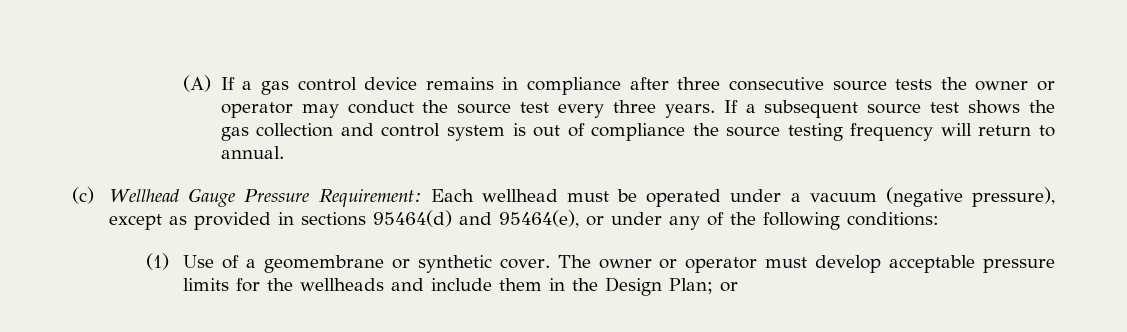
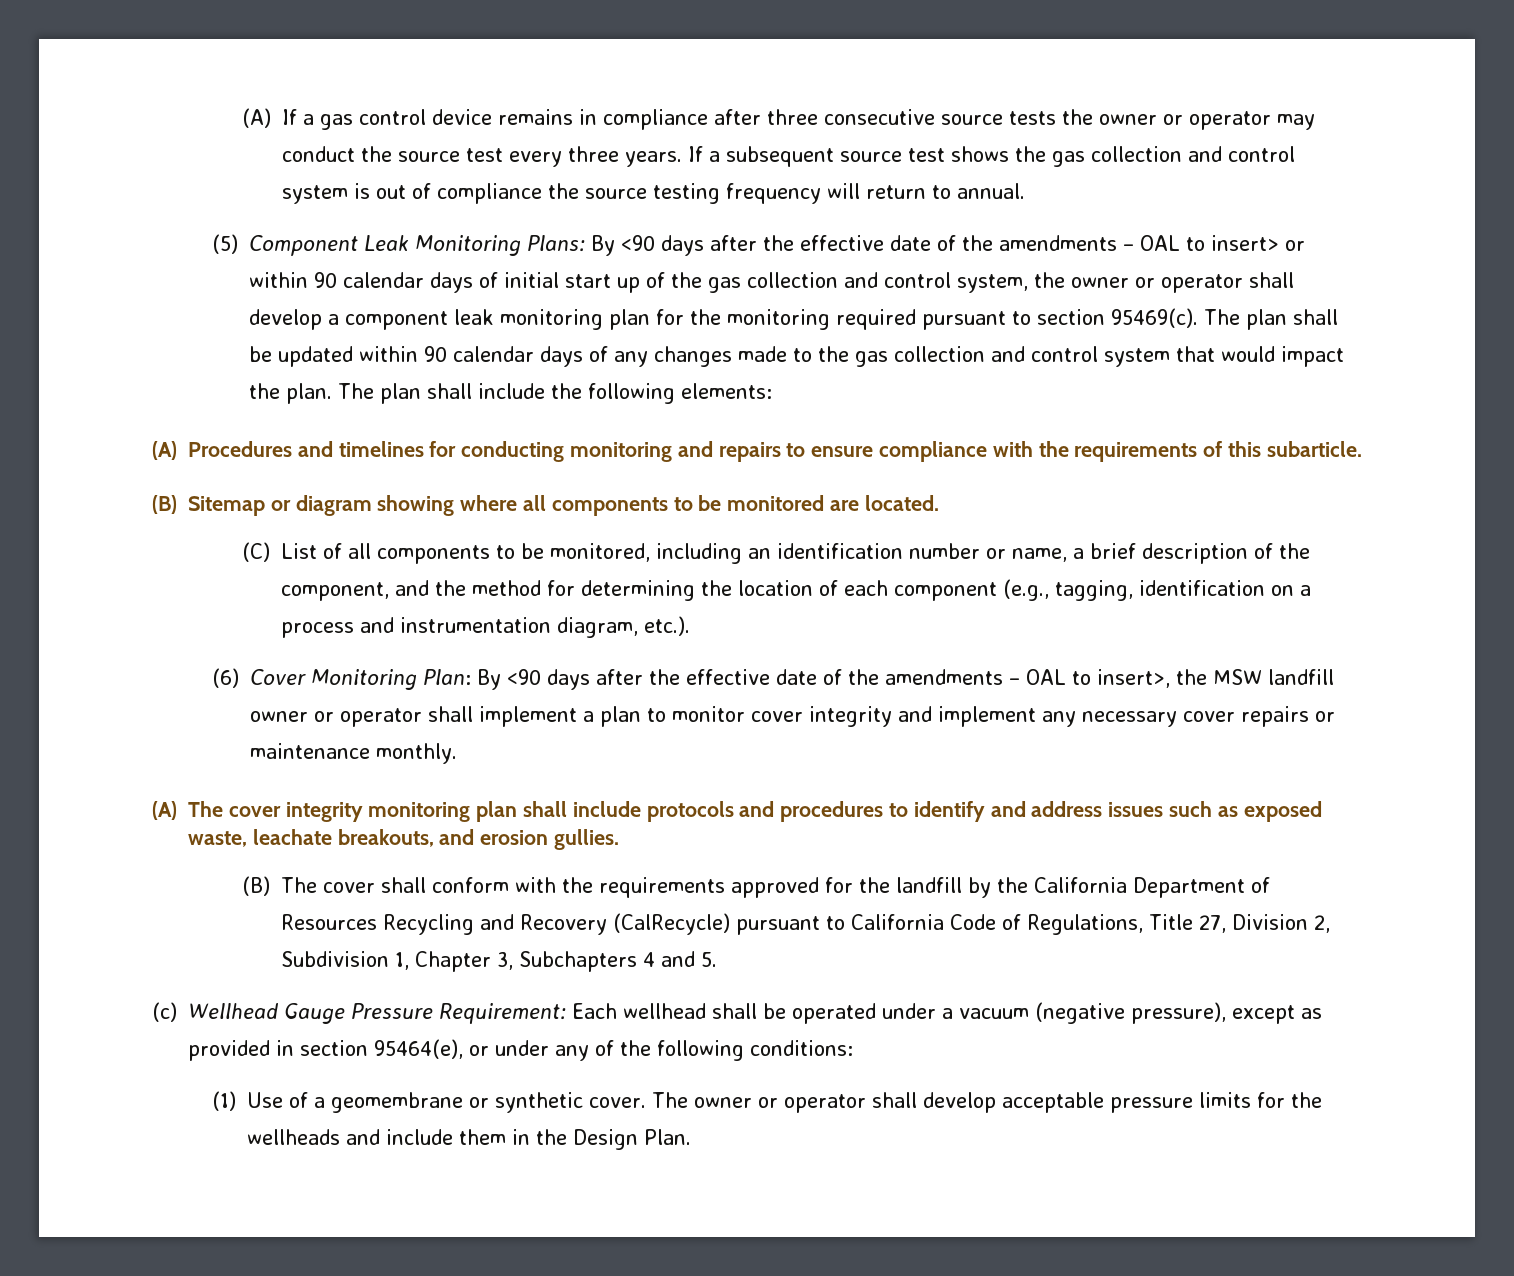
(284, 152) none -> [211,234,1305,256] [248,272,1294,293] [248,308,1338,330] [248,346,1344,367] [248,383,772,404] [152,441,1362,462] [152,495,939,516] [241,542,1310,564] [280,579,1311,601] [280,616,690,638] [211,668,1334,690] [249,706,1335,727] [249,743,457,764] [152,801,1322,822] [188,829,620,850] [241,876,1270,898] [280,913,1330,935] [280,951,717,972] // (5) Component Leak Monitoring Plans: By <90 days after the effective date of the amendments – OAL to insert> or within 90 calendar days of initial start up of the gas collection and control system, the owner or operator shall develop a component leak monitoring plan for the monitoring required pursuant to section 95469(c). The plan shall be updated within 90 calendar days of any changes made to the gas collection and control system that would impact the plan. The plan shall include the following elements: // (A) Procedures and timelines for conducting monitoring and repairs to ensure compliance with the requirements of this subarticle. // (B) Sitemap or diagram showing where all components to be monitored are located. // (C) List of all components to be monitored, including an identification number or name, a brief description of the component, and the method for determining the location of each component (e.g., tagging, identification on a process and instrumentation diagram, etc.). // (6) Cover Monitoring Plan: By <90 days after the effective date of the amendments – OAL to insert>, the MSW landfill owner or operator shall implement a plan to monitor cover integrity and implement any necessary cover repairs or maintenance monthly. // (A) The cover integrity monitoring plan shall include protocols and procedures to identify and address issues such as exposed waste, leachate breakouts, and erosion gullies. // (B) The cover shall conform with the requirements approved for the landfill by the California Department of Resources Recycling and Recovery (CalRecycle) pursuant to California Code of Regulations, Title 27, Division 2, Subdivision 1, Chapter 3, Subchapters 4 and 5.
[566,191,609,202] must -> [711,1003,757,1019] shall
[301,210,493,227] sections 95464(d) and -> [300,1040,368,1056] section
[765,257,808,268] must -> [871,1092,917,1108] shall
[669,278,739,294] Plan; or -> [643,1129,691,1145] Plan.

